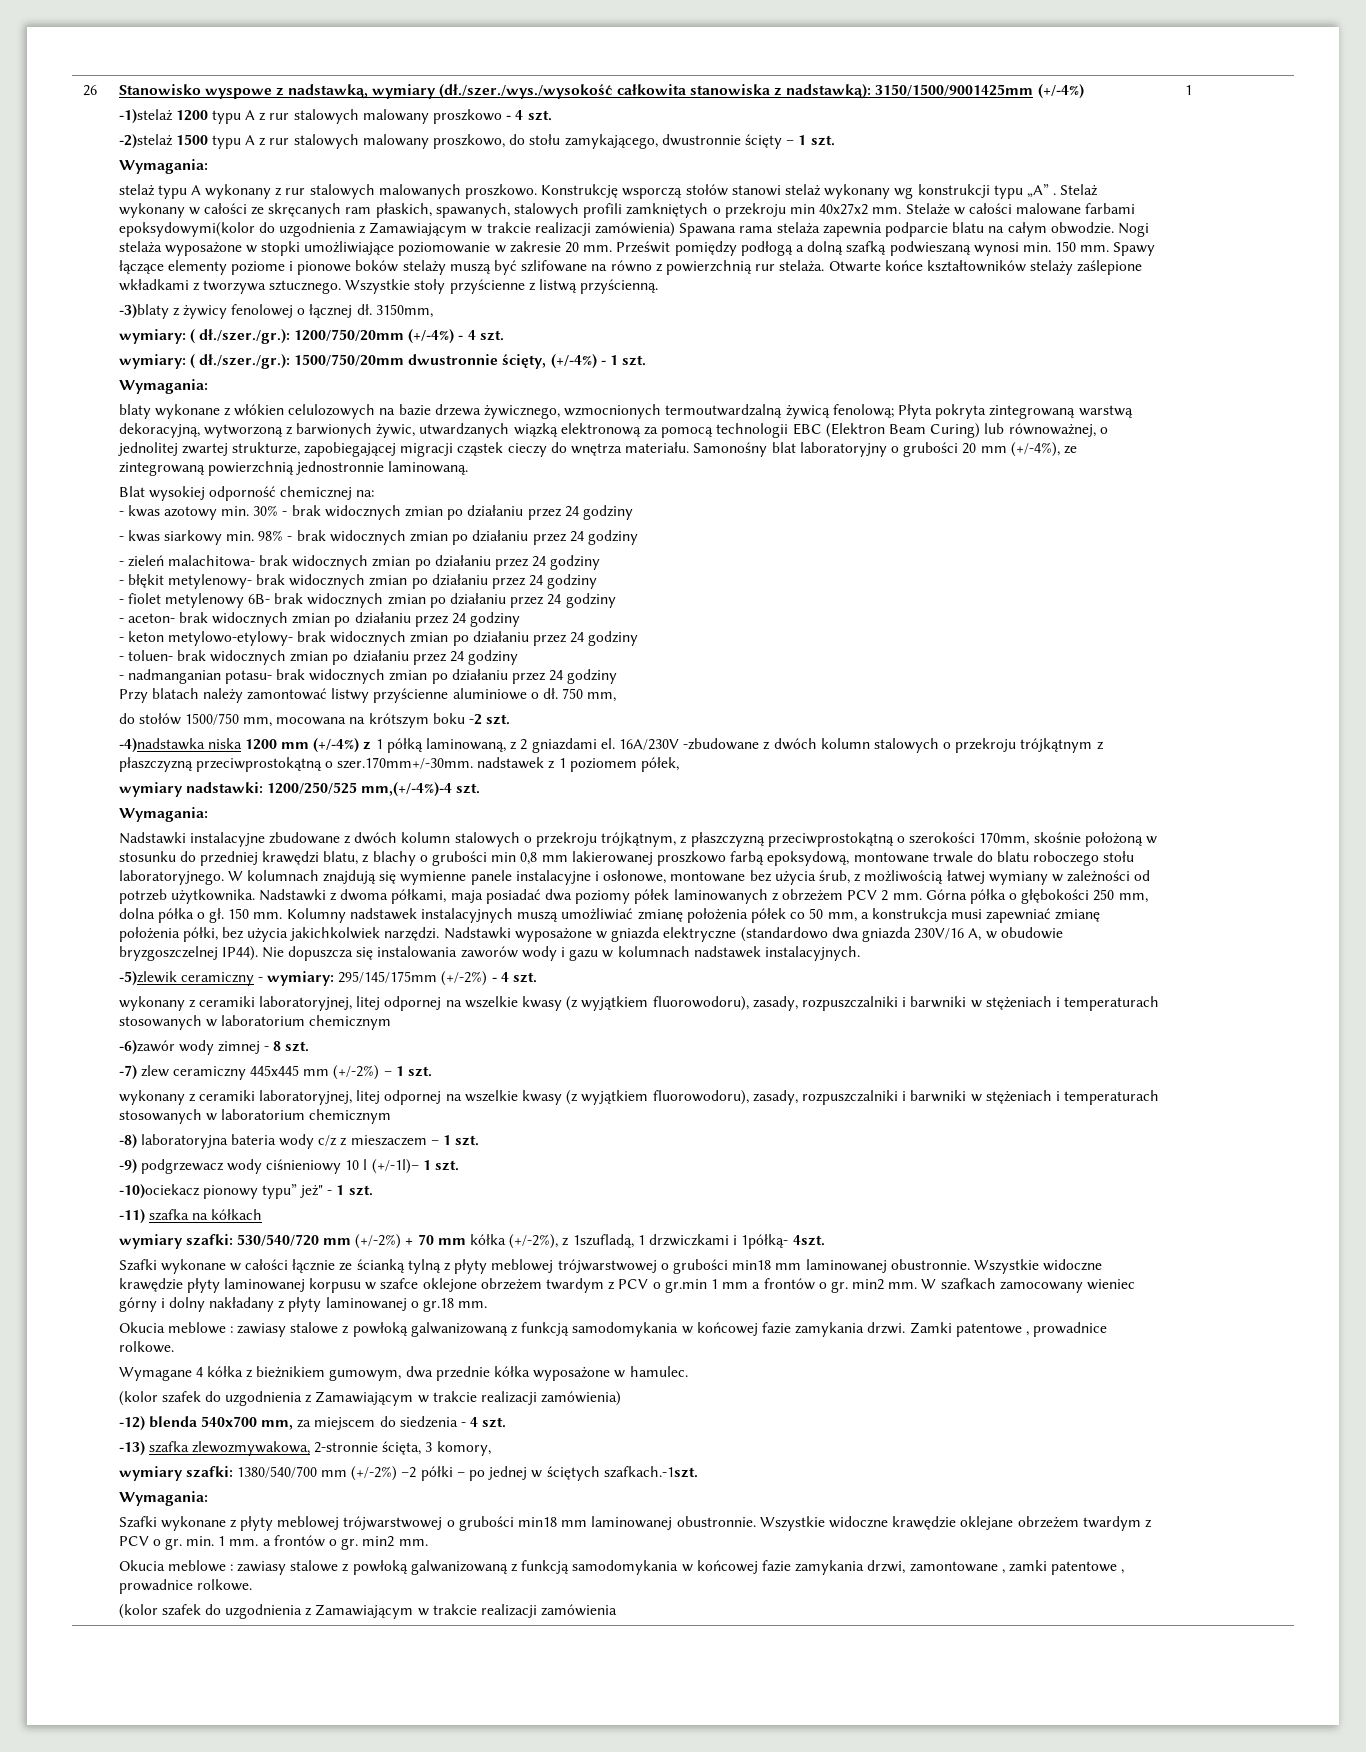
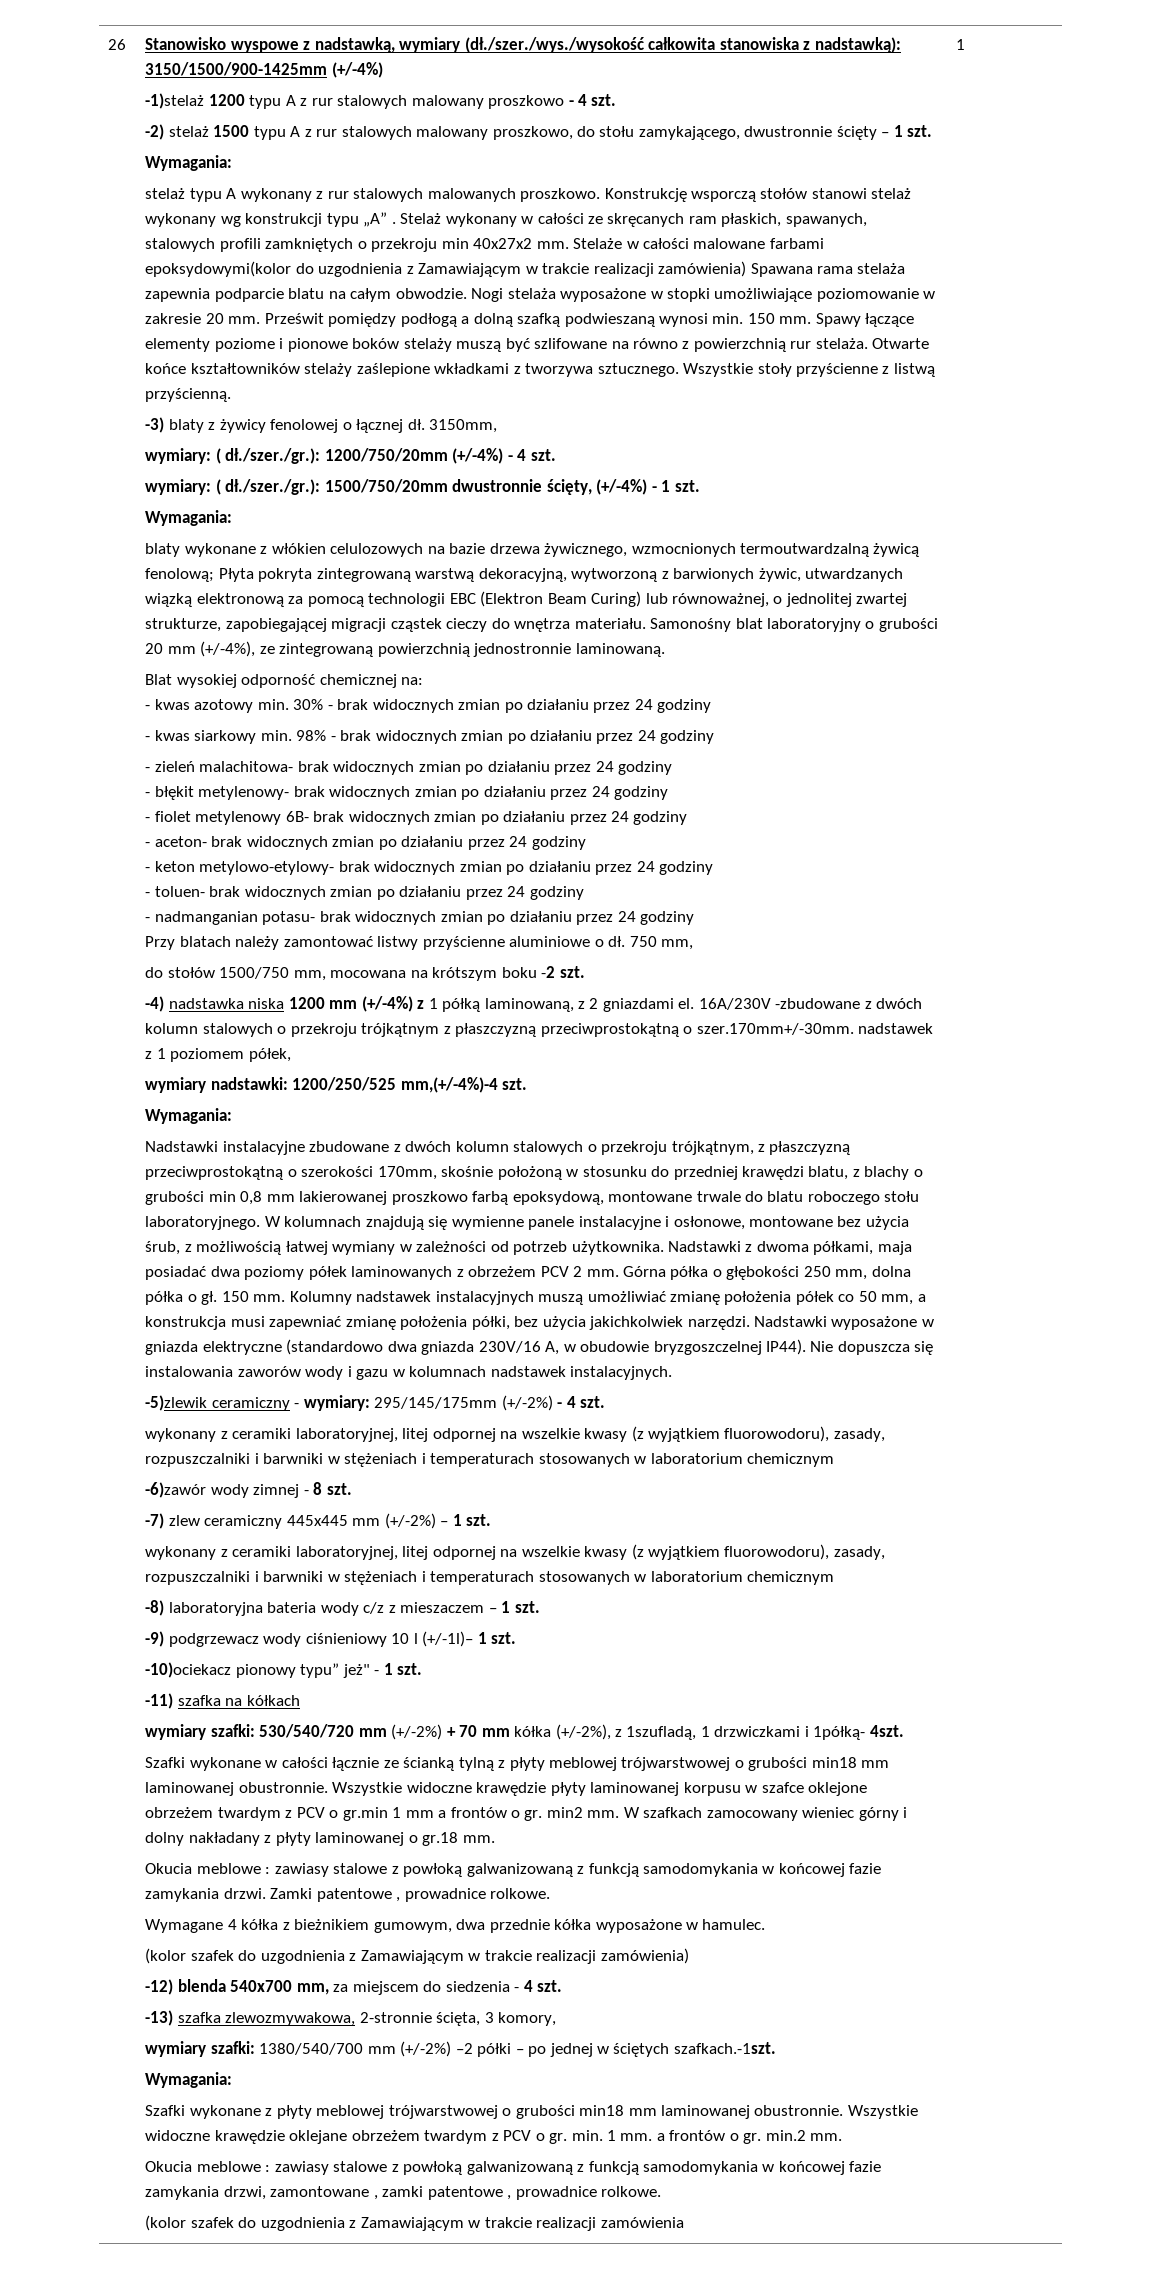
[875,84,1034,96] 3150/1500/9001425mm -> [145,62,328,76] 3150/1500/900-1425mm
[118,134,173,149] -2)stelaż -> [145,124,209,140] -2) stelaż
[118,304,169,319] -3)blaty -> [145,417,204,433] -3) blaty
[118,738,205,753] -4)nadstawka -> [145,996,244,1012] -4) nadstawka
[362,1536,395,1547] min2 -> [765,2130,806,2141] min.2

